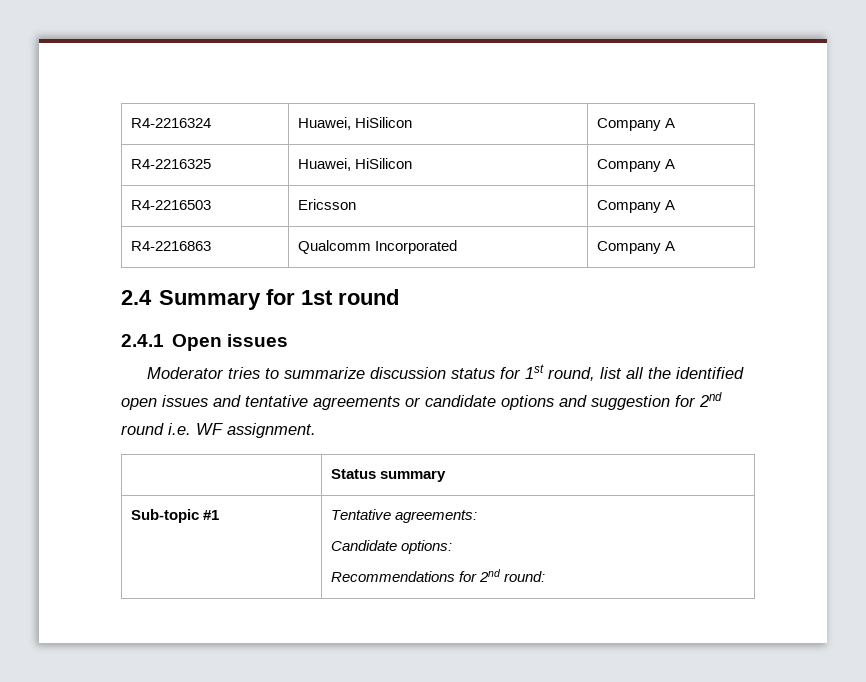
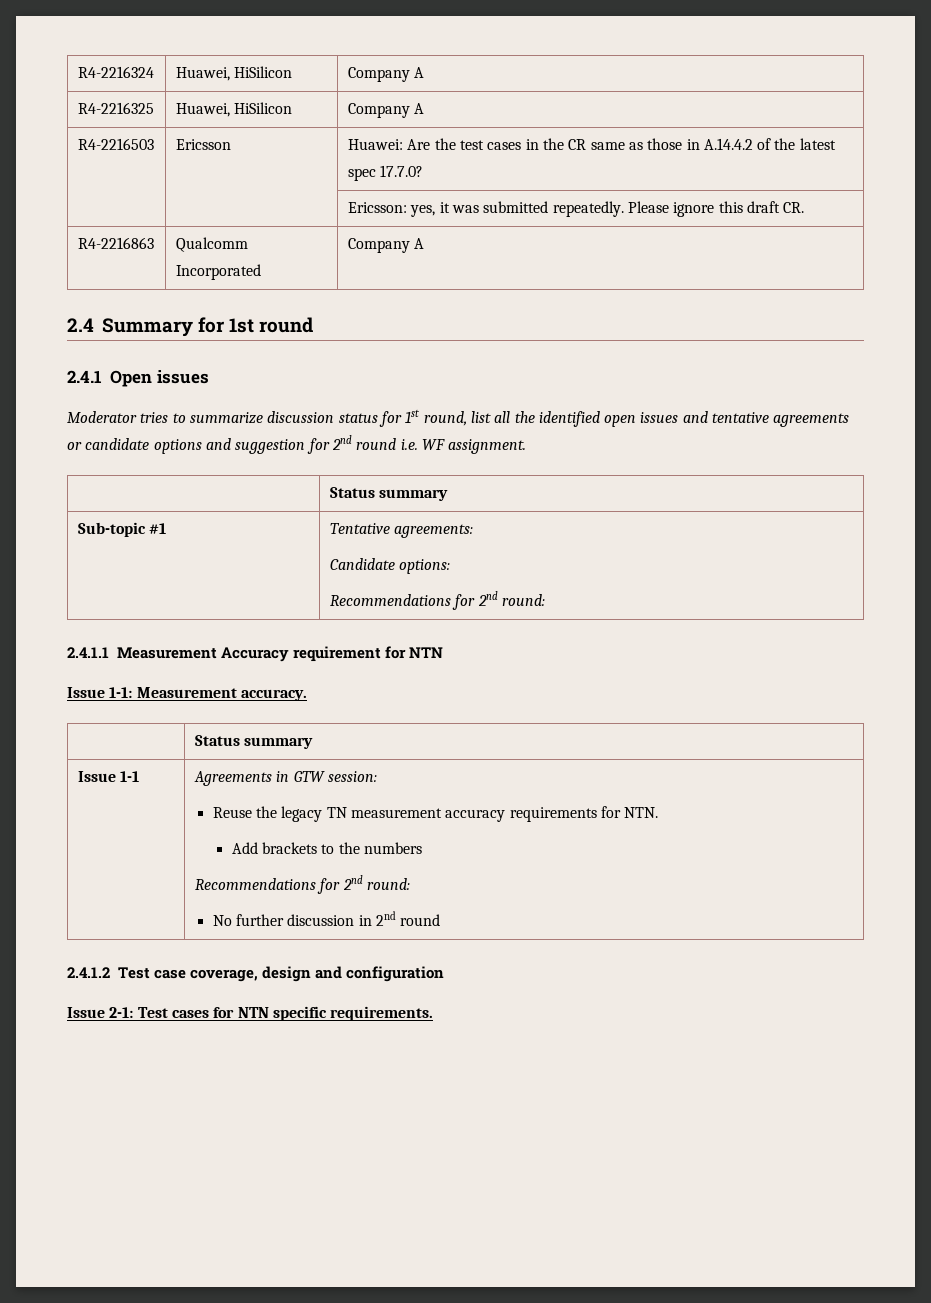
[597,200,676,213] Company A -> [347,138,836,150] [347,165,424,181] [347,201,805,217] Huawei: Are the test cases in the CR same as those in A.14.4.2 of the latest spec 17.7.0? // | | Ericsson: yes, it was submitted repeatedly. Please ignore this draft CR.
(546, 576) none -> [67,646,444,662] [67,687,307,701] [194,735,314,749] [77,771,140,782] [193,771,377,786] [212,806,659,822] [231,842,422,854] [194,875,410,894] [212,911,441,926] [67,966,445,982] [67,1006,434,1021] // 2.4.1.1 Measurement Accuracy requirement for NTN // Issue 1-1: Measurement accuracy. // | Status summary // Issue 1-1 | Agreements in GTW session: // Reuse the legacy TN measurement accuracy requirements for NTN. // Add brackets to the numbers // Recommendations for 2nd round: // No further discussion in 2nd round // 2.4.1.2 Test case coverage, design and configuration // Issue 2-1: Test cases for NTN specific requirements.

